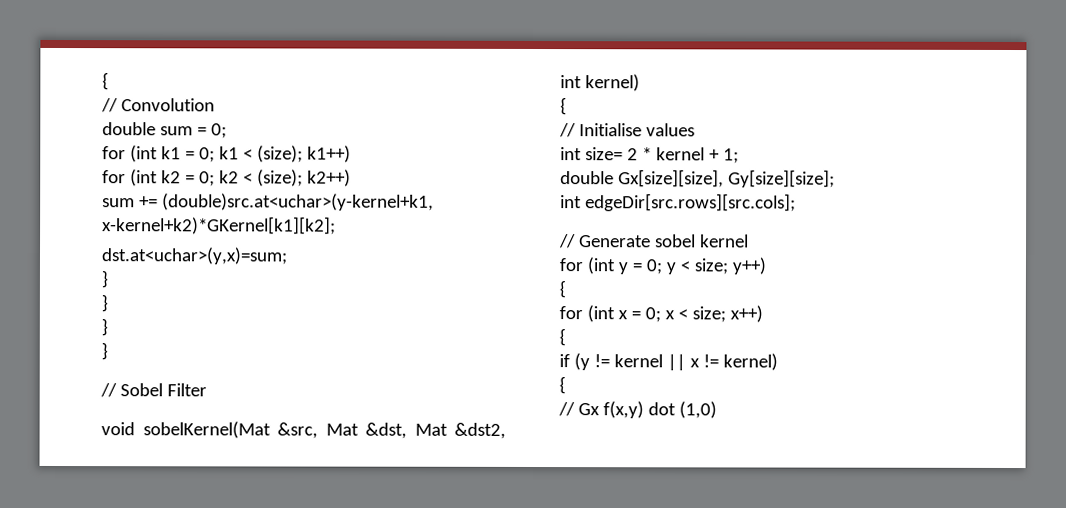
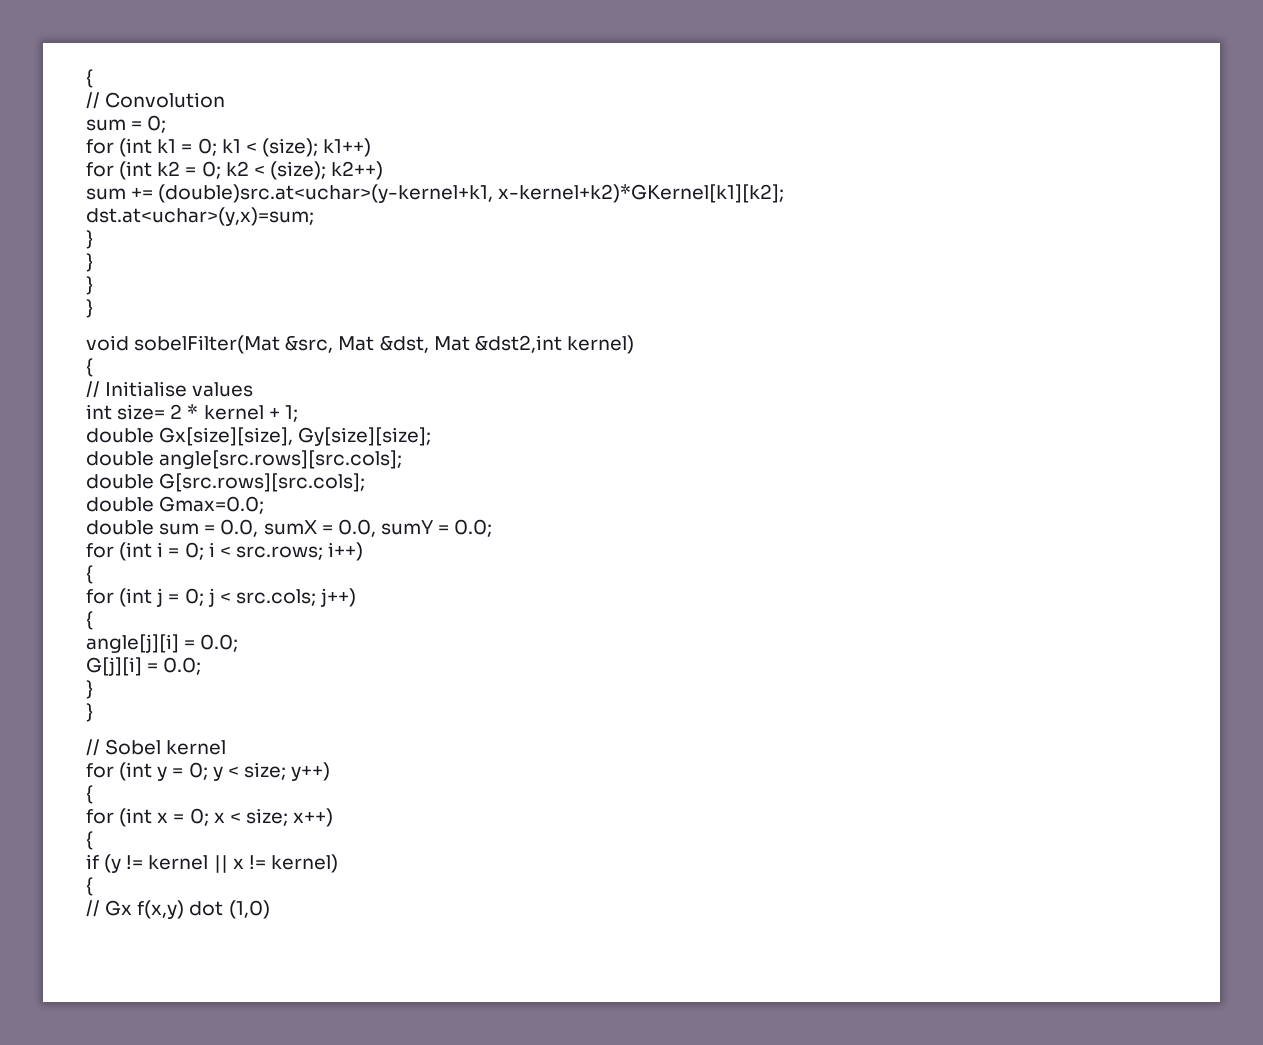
[102,122,156,136] double -> (226, 100) none
[100,383,207,398] // // Sobel Filter -> (93, 308) none
[142,421,271,439] sobelKernel(Mat -> [134,335,281,354] sobelFilter(Mat
[454,422,506,439] [560,75,582,89] &dst2, int -> [474,335,562,353] &dst2,int
[560,193,796,212] [559,234,696,249] int edgeDir[src.rows][src.cols]; // // Generate sobel -> [86,450,403,469] [86,473,366,492] [86,496,265,514] [86,519,493,537] [86,542,364,561] [86,565,93,584] [86,588,357,607] [86,611,93,630] [86,634,239,653] [86,657,202,676] [86,680,93,699] [86,703,93,722] [86,739,162,756] double angle[src.rows][src.cols]; // double G[src.rows][src.cols]; // double Gmax=0.0; // double sum = 0.0, sumX = 0.0, sumY = 0.0; // for (int i = 0; i < src.rows; i++) // { // for (int j = 0; j < src.cols; j++) // { // angle[j][i] = 0.0; // G[j][i] = 0.0; // } // } // // Sobel

